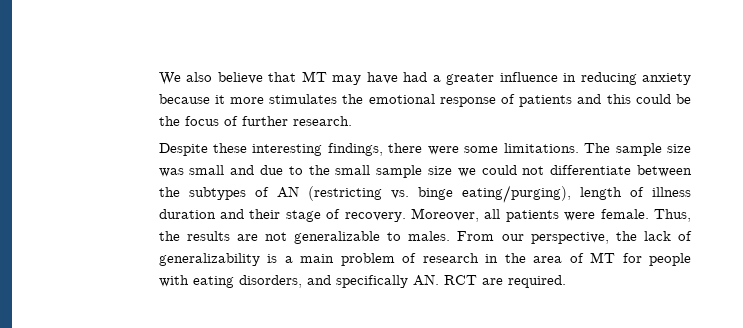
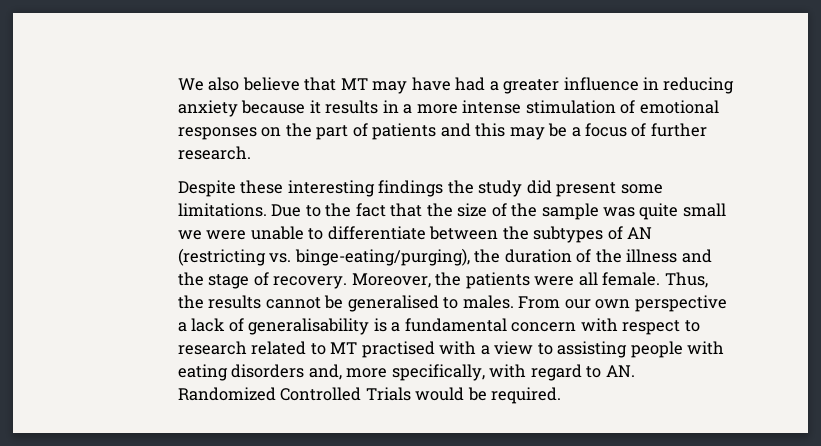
[229,94,496,107] more stimulates the emotional response -> [325,100,719,114] [177,123,349,140] results in a more intense stimulation of emotional responses on the part
[635,94,691,104] [158,116,180,126] could be the -> [509,123,581,140] may be a
[327,143,691,156] [158,165,545,178] findings, there were some limitations. The sample size was small and due to the small sample size we could not -> [378,180,663,197] [177,203,726,220] [177,226,324,240] findings the study did present some limitations. Due to the fact that the size of the sample was quite small we were unable to
[417,185,691,203] [158,209,281,219] binge eating/purging), length of illness duration and their -> [294,248,712,266] [177,272,204,286] binge-eating/purging), the duration of the illness and the
[484,209,501,219] all -> [435,272,462,286] the
(596, 216) none -> [578,272,598,286] all
[236,231,380,244] are not generalizable -> [265,295,439,312] cannot be generalised
[530,231,637,244] perspective, the -> [595,295,727,312] [177,322,187,332] own perspective a
[158,253,260,266] generalizability -> [248,318,370,335] generalisability
[299,252,691,266] [158,274,503,288] main problem of research in the area of MT for people with eating disorders, and specifically AN. RCT are -> [404,318,700,335] [177,341,724,358] [177,364,635,381] [177,387,487,401] fundamental concern with respect to research related to MT practised with a view to assisting people with eating disorders and, more specifically, with regard to AN. Randomized Controlled Trials would be

